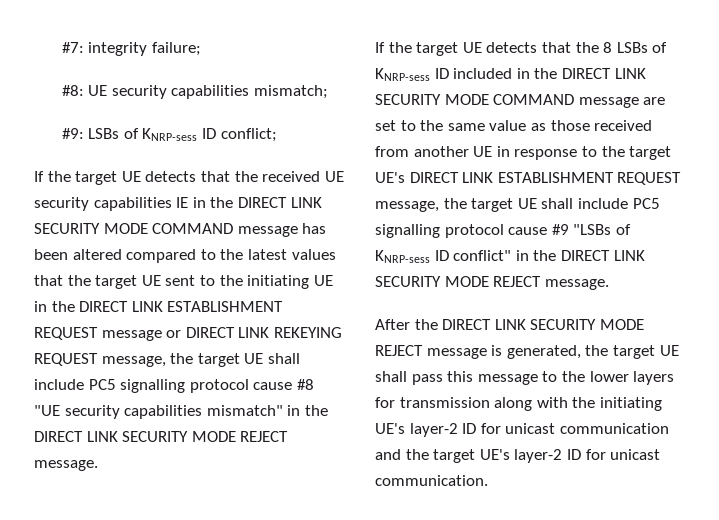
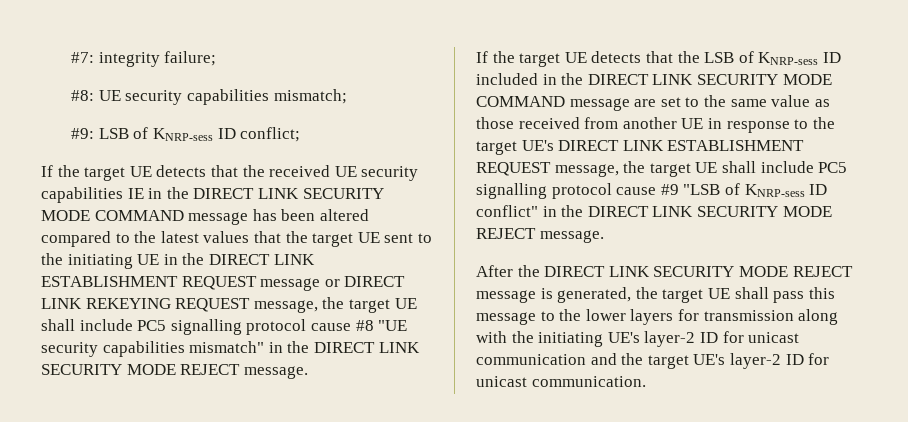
[88,128,120,139] LSBs -> [98,128,129,139] LSB
[603,42,648,53] 8 LSBs -> [704,52,735,63] LSB
[573,224,612,235] "LSBs -> [683,184,721,195] "LSB

